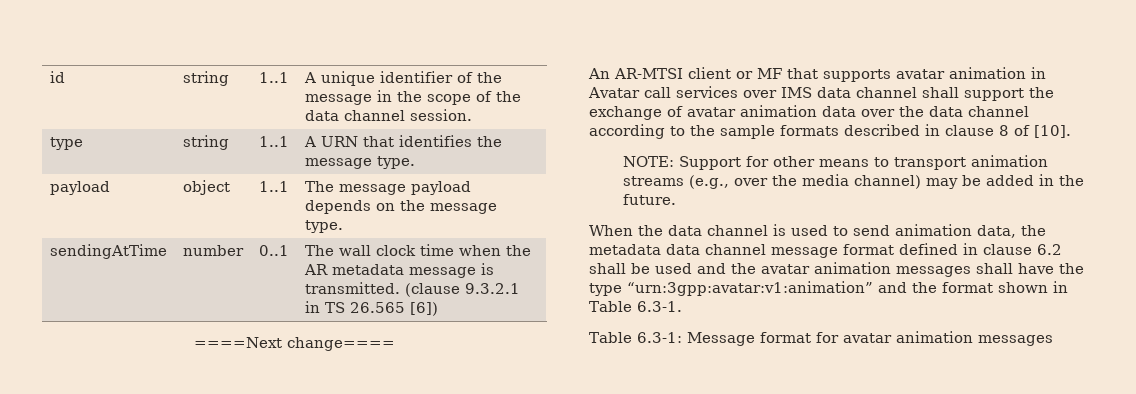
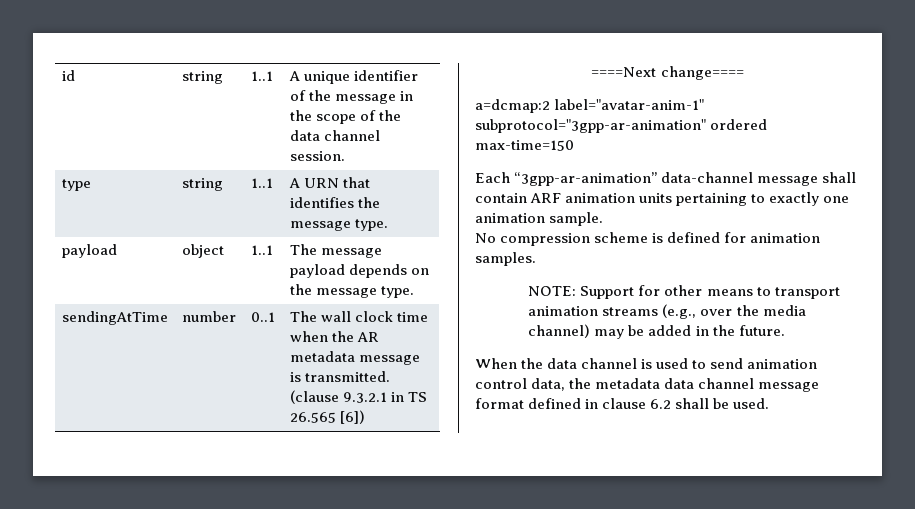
[588,67,1046,82] [588,86,1054,101] [589,105,1029,120] [589,124,1071,139] An AR-MTSI client or MF that supports avatar animation in Avatar call services over IMS data channel shall support the exchange of avatar animation data over the data channel according to the sample formats described in clause 8 of [10]. -> [475,99,705,113] [475,119,768,133] [475,140,574,151] [475,172,857,186] [475,192,850,206] [475,212,604,226] [475,232,821,246] [475,252,536,266] a=dcmap:2 label="avatar-anim-1" subprotocol="3gpp-ar-animation" ordered max-time=150 // Each “3gpp-ar-animation” data-channel message shall contain ARF animation units pertaining to exactly one animation sample. // No compression scheme is defined for animation samples.
(972, 230) none -> [475,378,527,389] control
[655,262,1084,277] [589,281,1068,296] [589,301,682,312] [589,331,1053,346] used and the avatar animation messages shall have the type “urn:3gpp:avatar:v1:animation” and the format shown in Table 6.3-1. // Table 6.3-1: Message format for avatar animation messages -> [733,398,770,409] used.

